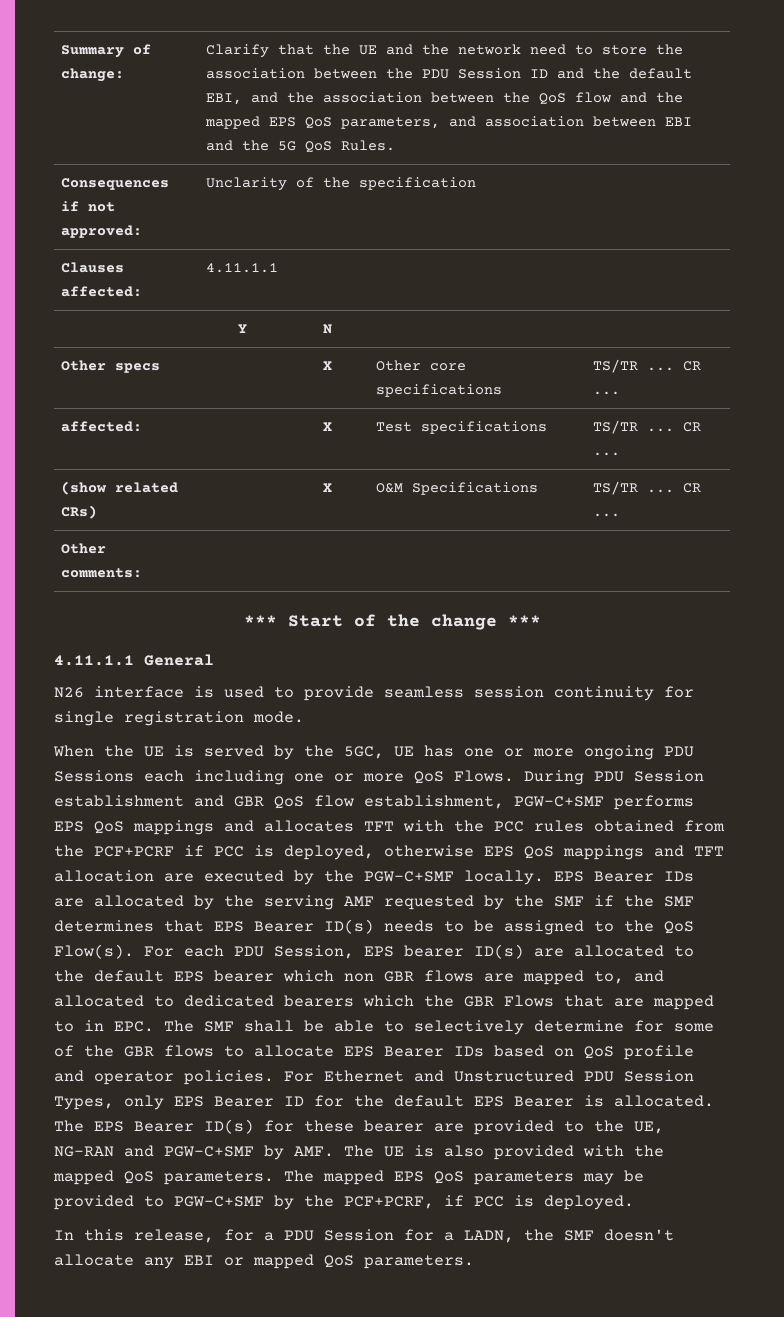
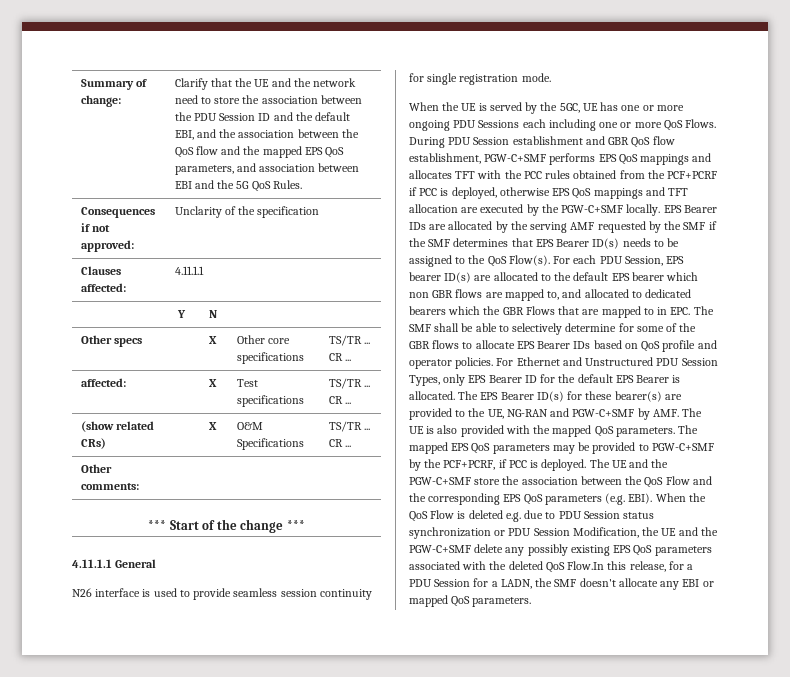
[364,1120,424,1132] bearer -> [614,391,662,402] bearer(s)
[54,1230,74,1240] // In -> [589,459,669,468] [409,476,712,488] [409,493,706,505] [409,510,655,522] [409,527,718,539] [409,544,712,556] [409,561,605,573] The UE and the PGW-C+SMF store the association between the QoS Flow and the corresponding EPS QoS parameters (e.g. EBI). When the QoS Flow is deleted e.g. due to PDU Session status synchronization or PDU Session Modification, the UE and the PGW-C+SMF delete any possibly existing EPS QoS parameters associated with the deleted QoS Flow.In

